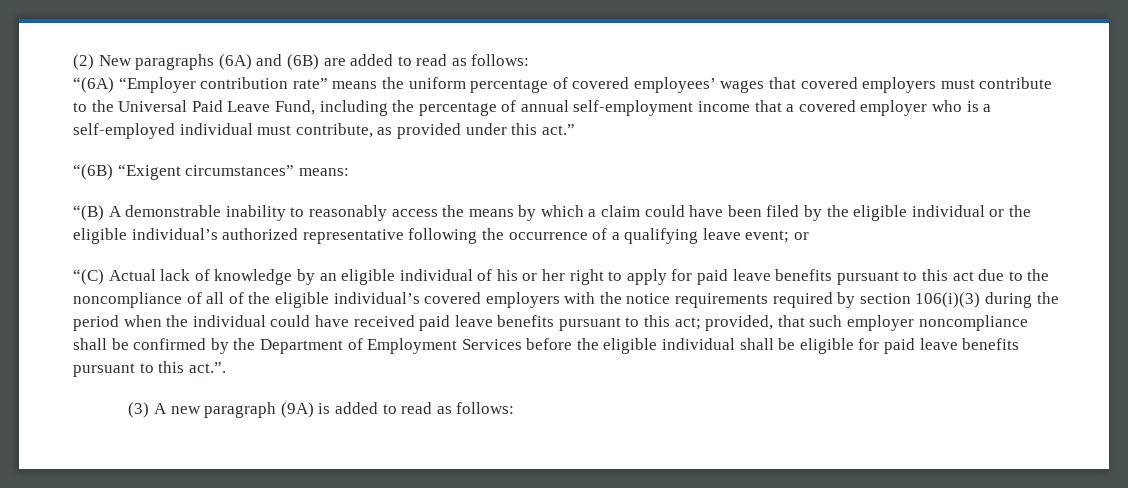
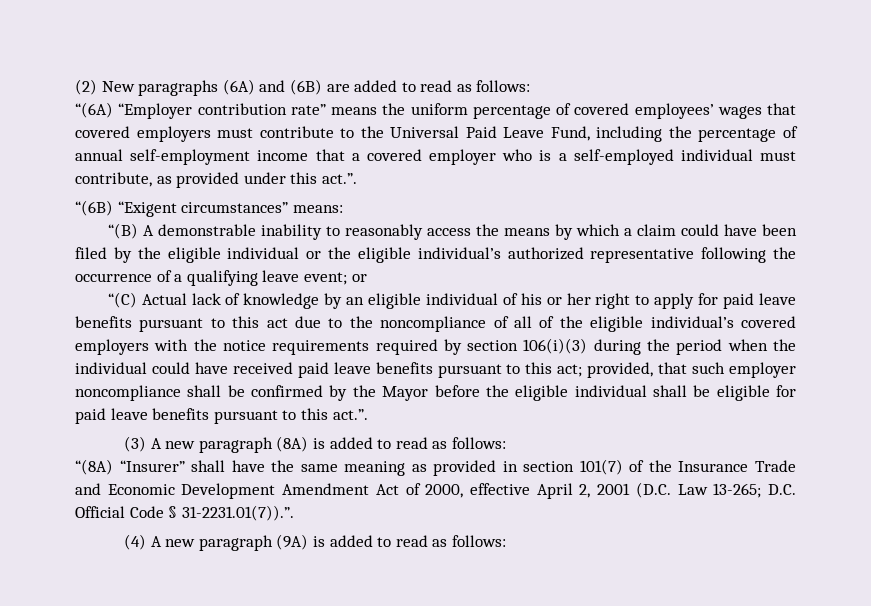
[541,124,575,135] act.” -> [321,173,357,184] act.”.
[259,338,522,354] Department of Employment Services -> [382,386,429,401] Mayor
(277, 410) none -> [276,436,506,452] [75,459,796,476] [75,482,796,499] [75,505,294,521] [124,534,273,551] (8A) is added to read as follows: // “(8A) “Insurer” shall have the same meaning as provided in section 101(7) of the Insurance Trade and Economic Development Amendment Act of 2000, effective April 2, 2001 (D.C. Law 13-265; D.C. Official Code § 31-2231.01(7)).”. // (4) A new paragraph

